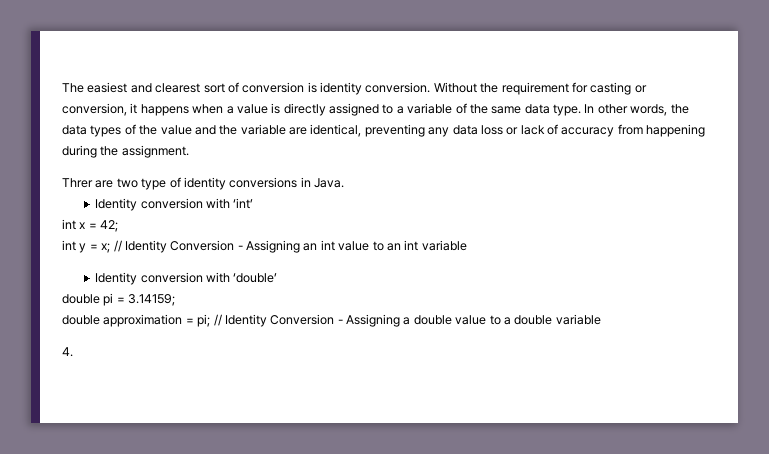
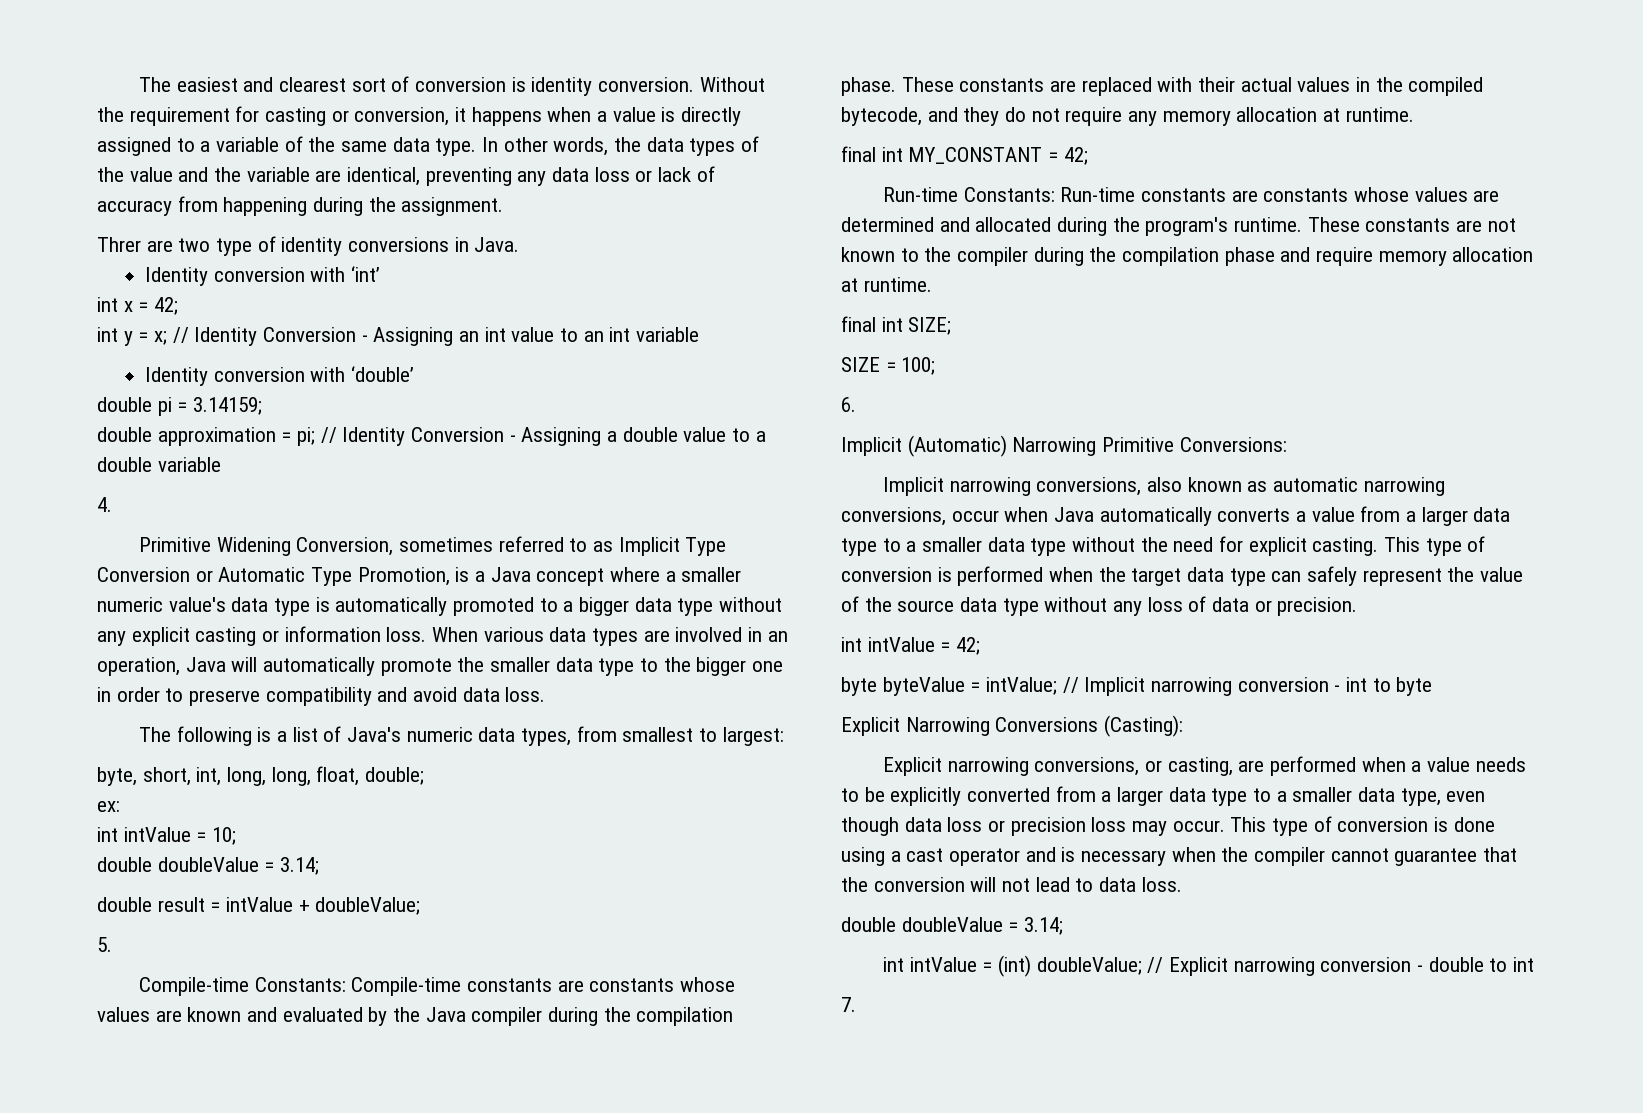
(73, 352) none -> [138,536,727,556] [97,567,742,586] [97,597,783,616] [97,626,788,646] [97,657,784,676] [97,687,546,706] [138,726,784,746] [97,766,425,786] [97,801,120,812] [97,827,237,845] [97,857,320,875] [97,897,421,915] [97,937,112,952] [138,977,735,996] [97,1007,734,1026] [841,77,1484,96] [841,107,1414,126] [841,146,1088,165] [882,187,1500,202] [841,217,1516,236] [841,247,1534,266] [841,277,932,292] [841,316,952,335] [841,357,936,375] [841,397,856,412] [841,435,1287,457] [882,477,1445,496] [841,506,1511,526] [841,536,1486,556] [841,566,1524,586] [841,596,1358,616] [841,637,981,655] [841,677,1433,696] [841,715,1184,737] [882,756,1526,776] [841,786,1486,806] [841,816,1495,836] [841,847,1518,866] [841,877,1182,892] [841,917,1064,935] [882,955,1534,977] [841,997,856,1012] // Primitive Widening Conversion, sometimes referred to as Implicit Type Conversion or Automatic Type Promotion, is a Java concept where a smaller numeric value's data type is automatically promoted to a bigger data type without any explicit casting or information loss. When various data types are involved in an operation, Java will automatically promote the smaller data type to the bigger one in order to preserve compatibility and avoid data loss. // The following is a list of Java's numeric data types, from smallest to largest: // byte, short, int, long, long, float, double; // ex: // int intValue = 10; // double doubleValue = 3.14; // double result = intValue + doubleValue; // 5. // Compile-time Constants: Compile-time constants are constants whose values are known and evaluated by the Java compiler during the compilation phase. These constants are replaced with their actual values in the compiled bytecode, and they do not require any memory allocation at runtime. // final int MY_CONSTANT = 42; // Run-time Constants: Run-time constants are constants whose values are determined and allocated during the program's runtime. These constants are not known to the compiler during the compilation phase and require memory allocation at runtime. // final int SIZE; // SIZE = 100; // 6. // Implicit (Automatic) Narrowing Primitive Conversions: // Implicit narrowing conversions, also known as automatic narrowing conversions, occur when Java automatically converts a value from a larger data type to a smaller data type without the need for explicit casting. This type of conversion is performed when the target data type can safely represent the value of the source data type without any loss of data or precision. // int intValue = 42; // byte byteValue = intValue; // Implicit narrowing conversion - int to byte // Explicit Narrowing Conversions (Casting): // Explicit narrowing conversions, or casting, are performed when a value needs to be explicitly converted from a larger data type to a smaller data type, even though data loss or precision loss may occur. This type of conversion is done using a cast operator and is necessary when the compiler cannot guarantee that the conversion will not lead to data loss. // double doubleValue = 3.14; // int intValue = (int) doubleValue; // Explicit narrowing conversion - double to int // 7.

